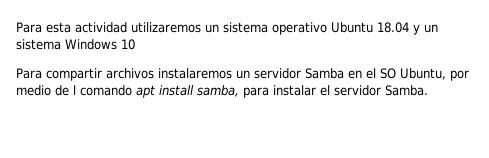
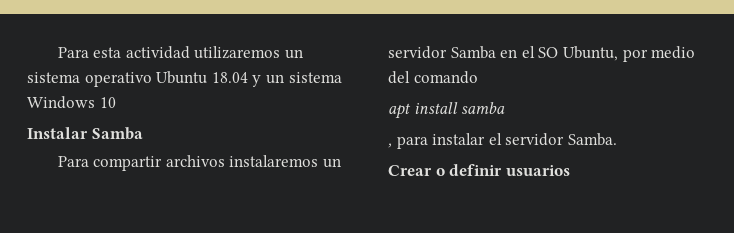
(135, 44) none -> [27,127,143,140] // Instalar Samba
[55,85,76,96] de l -> [388,71,410,84] del
(132, 90) none -> (478, 77) //
[197,85,239,97] samba, -> [461,102,506,114] [388,143,392,148] samba // ,
(428, 90) none -> [388,164,570,176] // Crear o definir usuarios

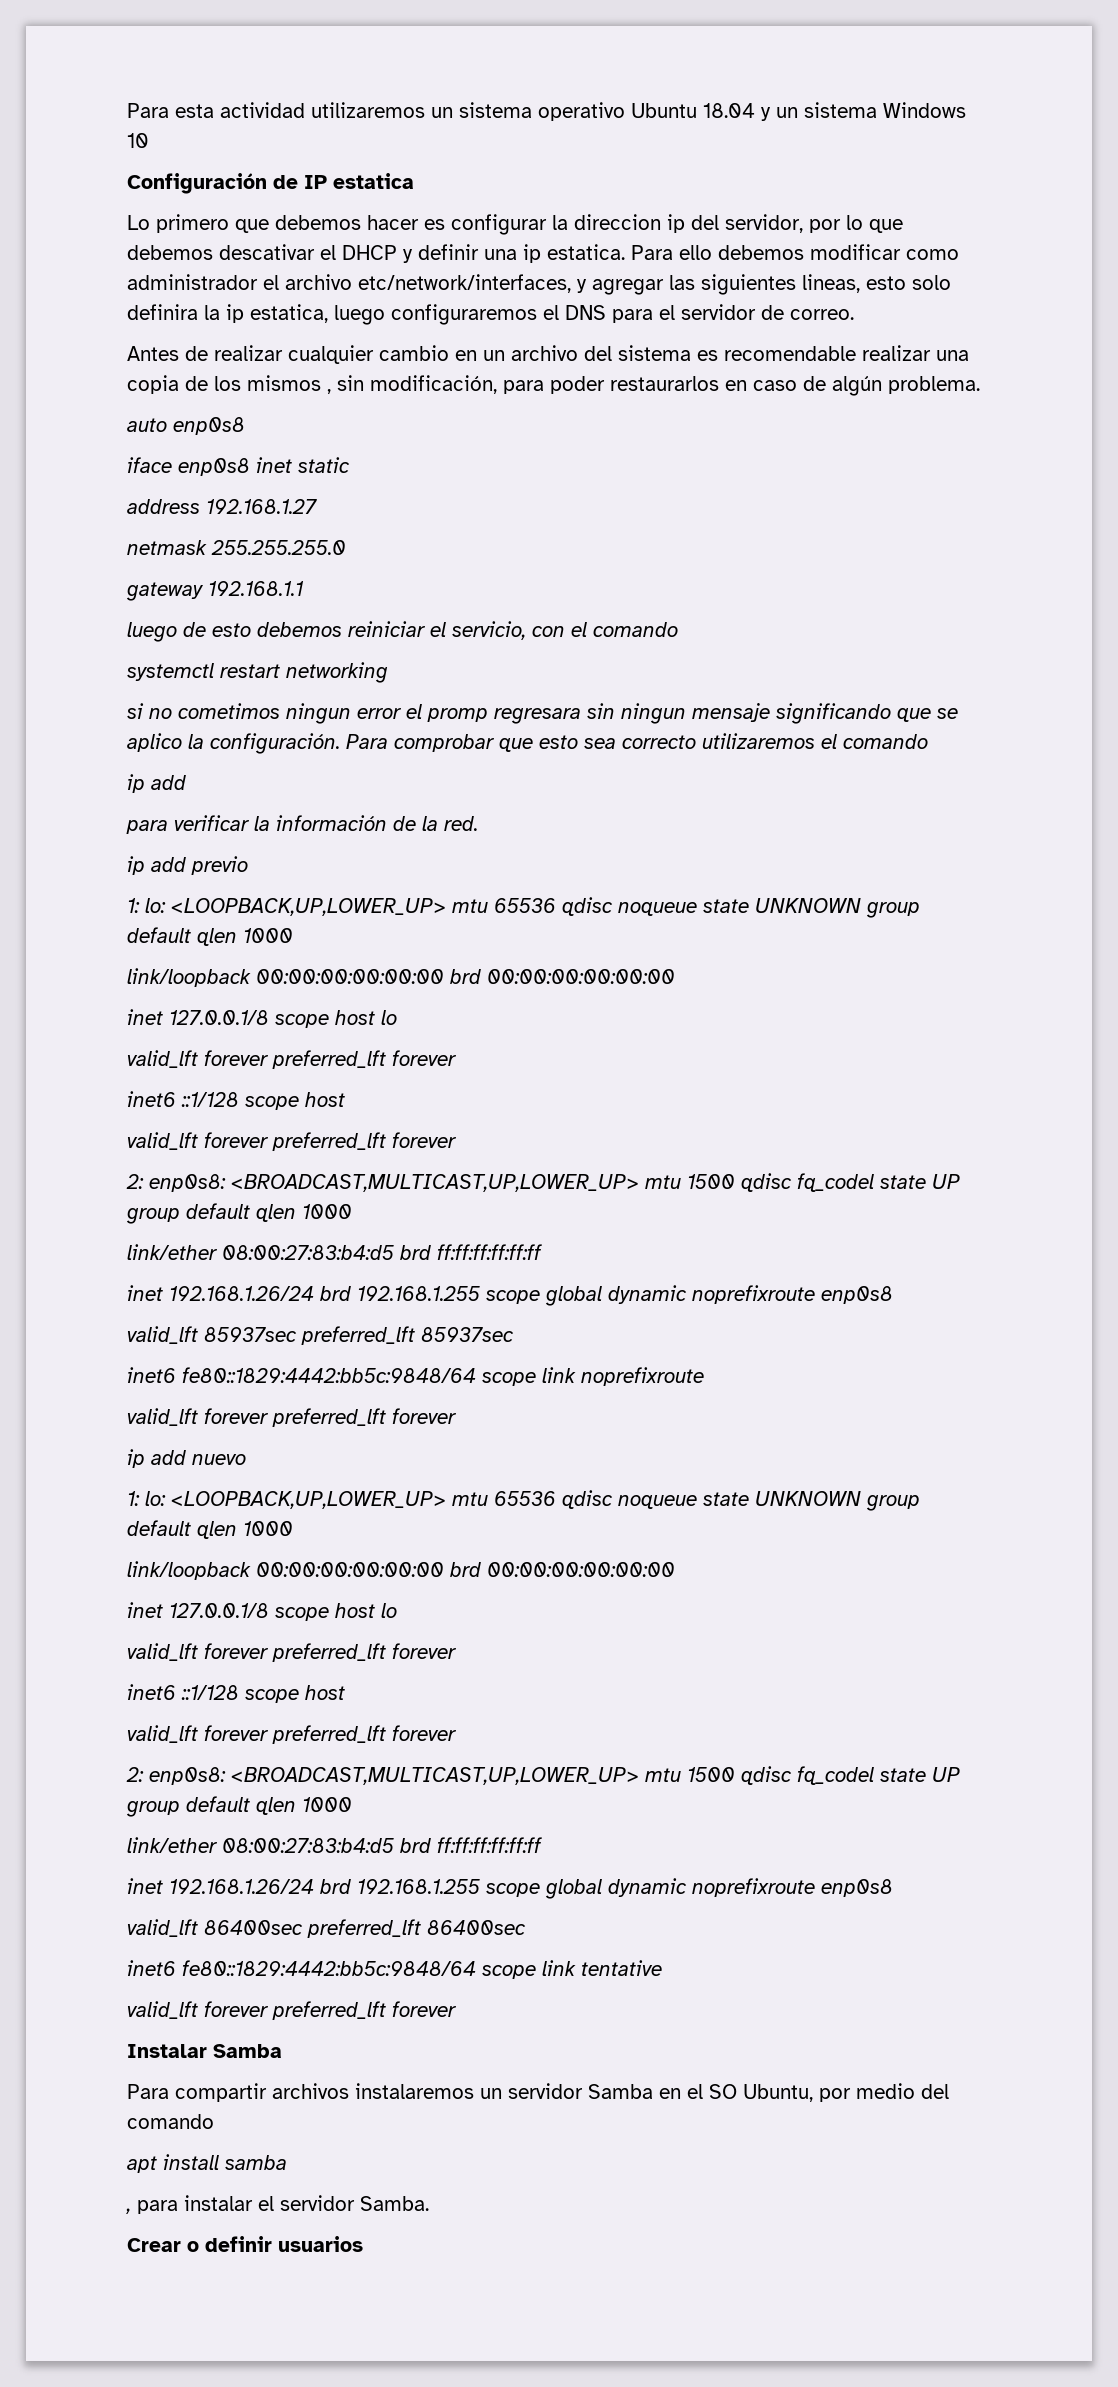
(116, 102) none -> [127,173,414,194] [127,214,903,235] [127,244,959,263] [127,274,951,295] [127,304,854,325] [127,345,969,364] [127,375,980,396] [127,417,245,435] [127,457,350,476] [127,499,317,514] [127,540,346,555] [126,581,304,601] [127,621,678,642] [127,662,388,683] [127,703,958,724] [127,733,928,754] [127,774,186,793] [126,815,478,834] [127,856,248,875] [127,897,920,918] [127,927,293,946] [127,968,675,987] [127,1009,397,1028] [127,1050,457,1069] [127,1091,345,1110] [127,1132,457,1151] [126,1173,960,1192] [126,1203,352,1224] [127,1244,542,1260] [127,1285,893,1306] [127,1326,514,1345] [127,1367,704,1386] [127,1408,457,1427] [127,1449,246,1468] [127,1490,920,1511] [127,1520,293,1539] [127,1561,675,1580] [127,1602,397,1621] [127,1643,457,1662] [127,1684,345,1703] [127,1725,457,1744] [126,1766,960,1785] [126,1796,352,1817] [127,1837,542,1853] [127,1878,893,1899] [127,1919,526,1938] [127,1960,662,1979] [127,2001,457,2020] // Configuración de IP estatica // Lo primero que debemos hacer es configurar la direccion ip del servidor, por lo que debemos descativar el DHCP y definir una ip estatica. Para ello debemos modificar como administrador el archivo etc/network/interfaces, y agregar las siguientes lineas, esto solo definira la ip estatica, luego configuraremos el DNS para el servidor de correo. // Antes de realizar cualquier cambio en un archivo del sistema es recomendable realizar una copia de los mismos , sin modificación, para poder restaurarlos en caso de algún problema. // auto enp0s8 // iface enp0s8 inet static // address 192.168.1.27 // netmask 255.255.255.0 // gateway 192.168.1.1 // luego de esto debemos reiniciar el servicio, con el comando // systemctl restart networking // si no cometimos ningun error el promp regresara sin ningun mensaje significando que se aplico la configuración. Para comprobar que esto sea correcto utilizaremos el comando // ip add // para verificar la información de la red. // ip add previo // 1: lo: <LOOPBACK,UP,LOWER_UP> mtu 65536 qdisc noqueue state UNKNOWN group default qlen 1000 // link/loopback 00:00:00:00:00:00 brd 00:00:00:00:00:00 // inet 127.0.0.1/8 scope host lo // valid_lft forever preferred_lft forever // inet6 ::1/128 scope host // valid_lft forever preferred_lft forever // 2: enp0s8: <BROADCAST,MULTICAST,UP,LOWER_UP> mtu 1500 qdisc fq_codel state UP group default qlen 1000 // link/ether 08:00:27:83:b4:d5 brd ff:ff:ff:ff:ff:ff // inet 192.168.1.26/24 brd 192.168.1.255 scope global dynamic noprefixroute enp0s8 // valid_lft 85937sec preferred_lft 85937sec // inet6 fe80::1829:4442:bb5c:9848/64 scope link noprefixroute // valid_lft forever preferred_lft forever // ip add nuevo // 1: lo: <LOOPBACK,UP,LOWER_UP> mtu 65536 qdisc noqueue state UNKNOWN group default qlen 1000 // link/loopback 00:00:00:00:00:00 brd 00:00:00:00:00:00 // inet 127.0.0.1/8 scope host lo // valid_lft forever preferred_lft forever // inet6 ::1/128 scope host // valid_lft forever preferred_lft forever // 2: enp0s8: <BROADCAST,MULTICAST,UP,LOWER_UP> mtu 1500 qdisc fq_codel state UP group default qlen 1000 // link/ether 08:00:27:83:b4:d5 brd ff:ff:ff:ff:ff:ff // inet 192.168.1.26/24 brd 192.168.1.255 scope global dynamic noprefixroute enp0s8 // valid_lft 86400sec preferred_lft 86400sec // inet6 fe80::1829:4442:bb5c:9848/64 scope link tentative // valid_lft forever preferred_lft forever

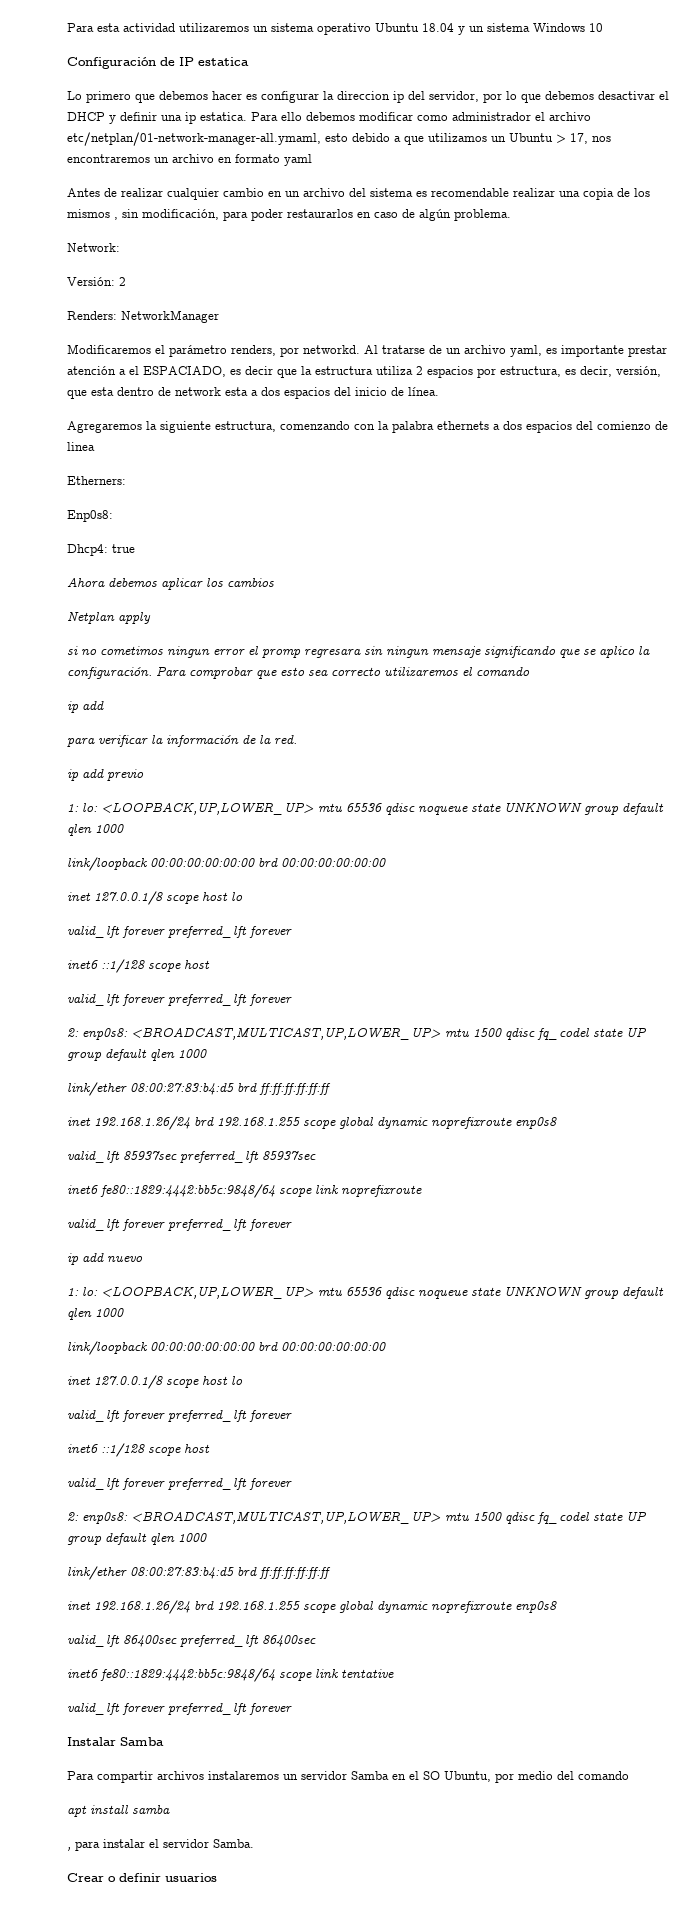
[219,244,315,260] descativar -> [598,91,655,100] desactivar
[358,274,951,295] [127,304,854,325] etc/network/interfaces, y agregar las siguientes lineas, esto solo definira la ip estatica, luego configuraremos el DNS para el servidor de correo. -> [67,132,611,146] [67,154,312,166] etc/netplan/01-network-manager-all.ymaml, esto debido a que utilizamos un Ubuntu > 17, nos encontraremos un archivo en formato yaml
[127,417,245,435] [127,457,350,476] [127,499,317,514] [127,540,346,555] [126,581,304,601] [127,621,678,642] [127,662,388,683] auto enp0s8 // iface enp0s8 inet static // address 192.168.1.27 // netmask 255.255.255.0 // gateway 192.168.1.1 // luego de esto debemos reiniciar el servicio, con el comando // systemctl restart networking -> [67,243,120,252] [67,277,126,286] [67,310,219,323] [67,344,667,357] [67,366,661,378] [67,387,439,399] [67,421,668,433] [67,442,95,451] [67,476,126,485] [67,510,113,522] [67,544,135,556] [67,578,274,590] [67,611,151,624] Network: // Versión: 2 // Renders: NetworkManager // Modificaremos el parámetro renders, por networkd. Al tratarse de un archivo yaml, es importante prestar atención a el ESPACIADO, es decir que la estructura utiliza 2 espacios por estructura, es decir, versión, que esta dentro de network esta a dos espacios del inicio de línea. // Agregaremos la siguiente estructura, comenzando con la palabra ethernets a dos espacios del comienzo de linea // Etherners: // Enp0s8: // Dhcp4: true // Ahora debemos aplicar los cambios // Netplan apply

